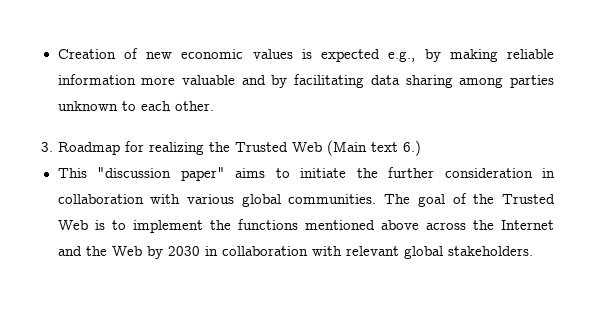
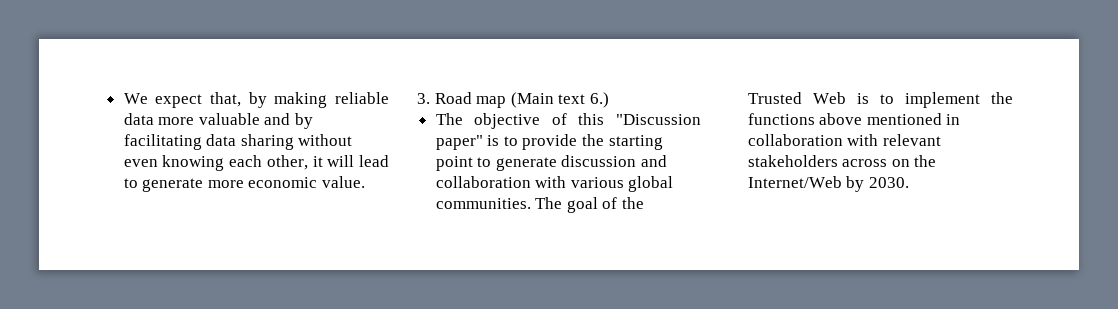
[57,48,416,62] Creation of new economic values is expected e.g., -> [123,92,242,108] We expect that,
[57,74,136,85] information -> [123,113,154,125] data
[459,75,554,88] [57,101,214,111] [41,140,421,156] [57,167,555,181] among parties unknown to each other. // 3. Roadmap for realizing the Trusted Web (Main text 6.) // This "discussion paper" aims to initiate the further consideration in -> [298,134,353,146] [123,155,389,171] [123,176,366,192] [417,92,609,108] [435,113,701,129] [435,134,663,150] [435,155,668,171] without even knowing each other, it will lead to generate more economic value. // 3. Road map (Main text 6.) // The objective of this "Discussion paper" is to provide the starting point to generate discussion and
[304,220,554,230] [57,246,533,259] mentioned above across the Internet and the Web by 2030 in collaboration with relevant global stakeholders. -> [819,113,961,125] [747,134,941,146] [747,155,937,167] [747,176,909,192] above mentioned in collaboration with relevant stakeholders across on the Internet/Web by 2030.

